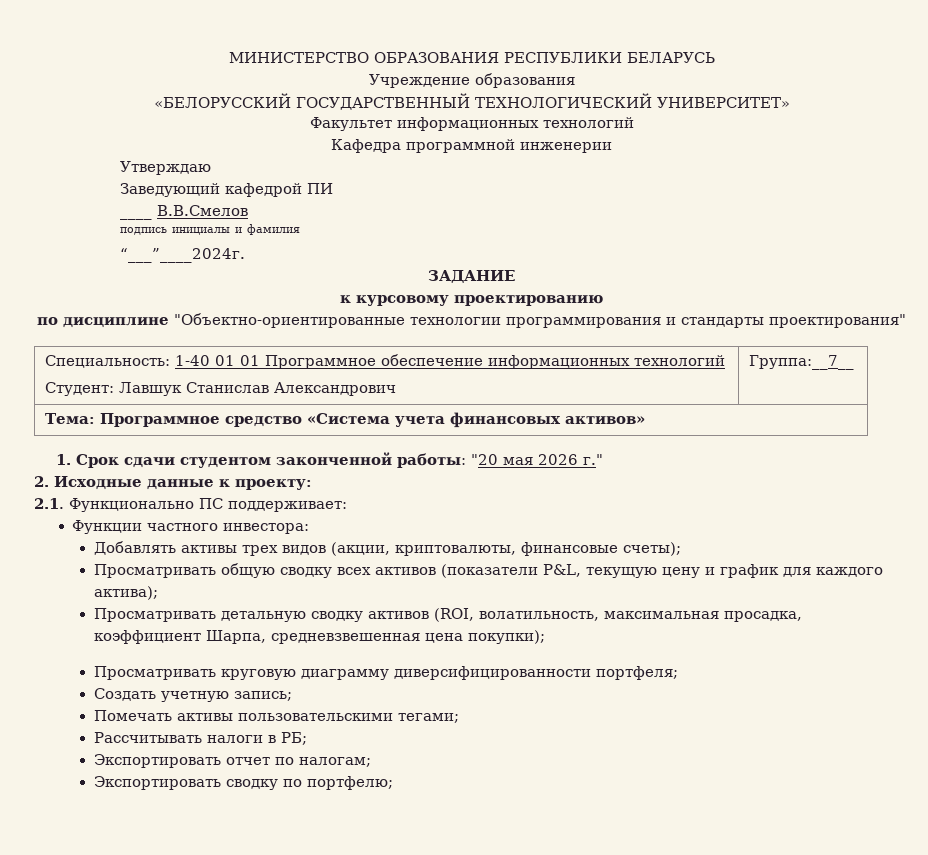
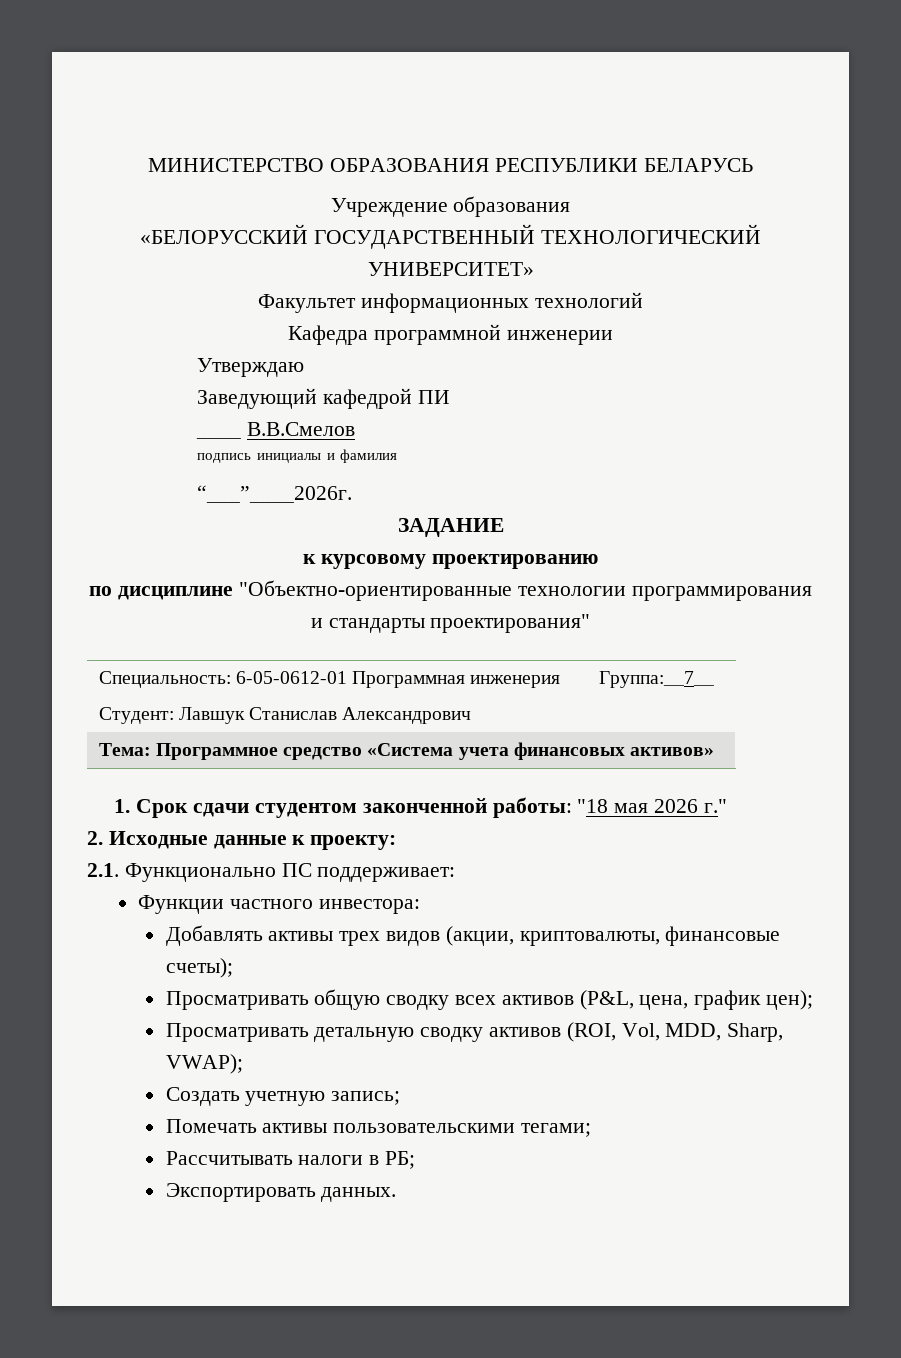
[120,248,246,263] “___”____2024г. -> [196,485,352,503] “___”____2026г.
[175,354,726,369] 1-40 01 01 Программное обеспечение информационных технологий -> [235,671,561,688] 6-05-0612-01 Программная инженерия
[470,454,498,465] "20 -> [577,799,609,813] "18
[440,564,883,578] [93,586,158,600] (показатели P&L, текущую цену и график для каждого актива); -> [579,990,814,1010] (P&L, цена, график цен);
[478,611,802,622] [93,630,545,644] [93,666,678,680] волатильность, максимальная просадка, коэффициент Шарпа, средневзвешенная цена покупки); // Просматривать круговую диаграмму диверсифицированности портфеля; -> [621,1023,784,1042] [165,1054,243,1074] Vol, MDD, Sharp, VWAP);
[225,757,371,767] [93,776,393,790] отчет по налогам; // Экспортировать сводку по портфелю; -> [321,1187,397,1202] данных.

